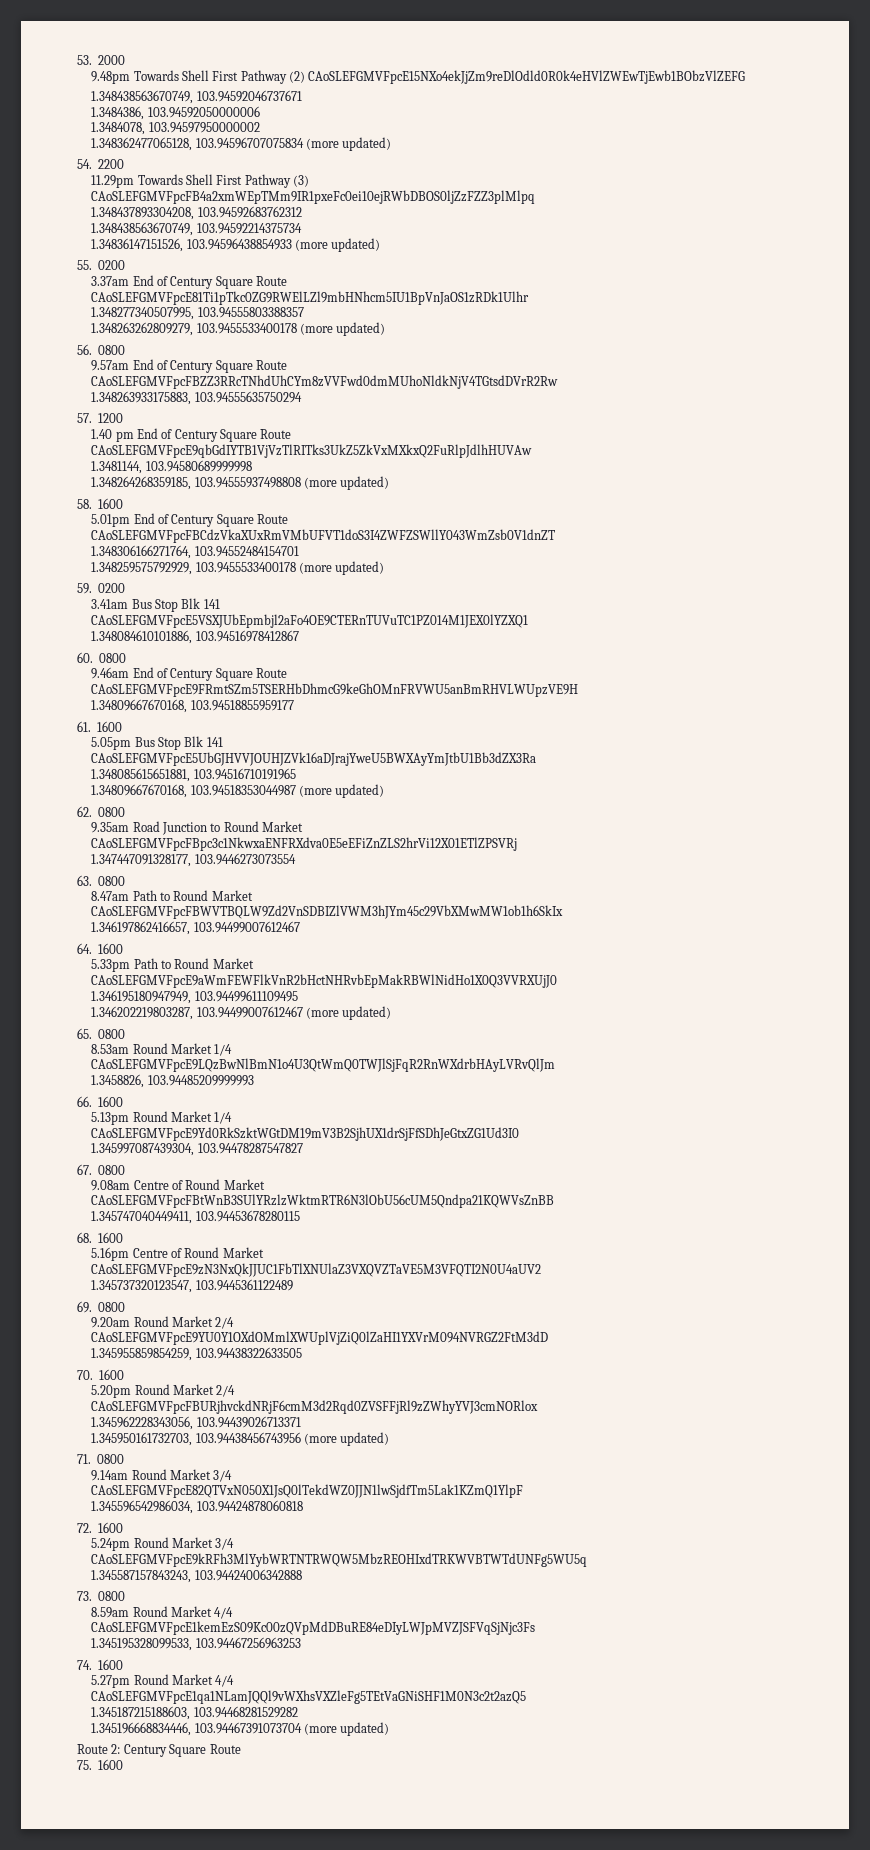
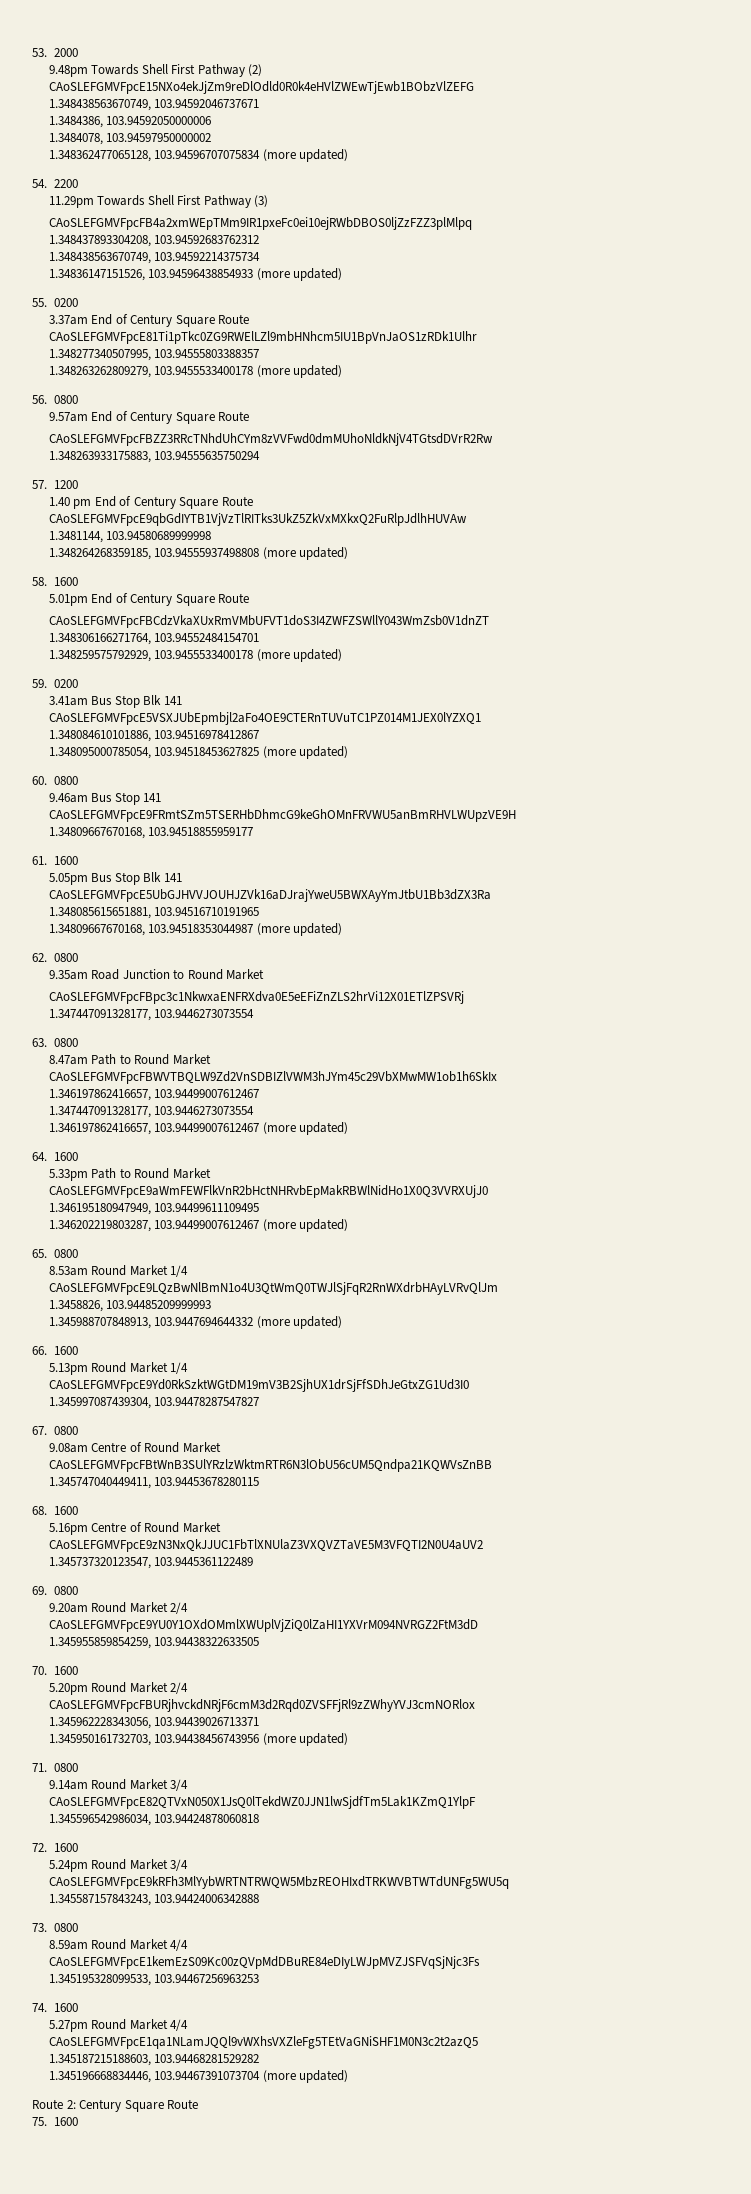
(299, 636) none -> [48,746,349,759] // 1.348095000785054, 103.94518453627825 (more updated)
[132,667,288,681] End of Century Square Route -> [91,792,162,805] Bus Stop 141
(300, 927) none -> [48,1106,255,1118] [48,1122,349,1135] // 1.347447091328177, 103.9446273073554 // 1.346197862416657, 103.94499007612467 (more updated)
(254, 1080) none -> [48,1316,343,1329] // 1.345988707848913, 103.9447694644332 (more updated)

